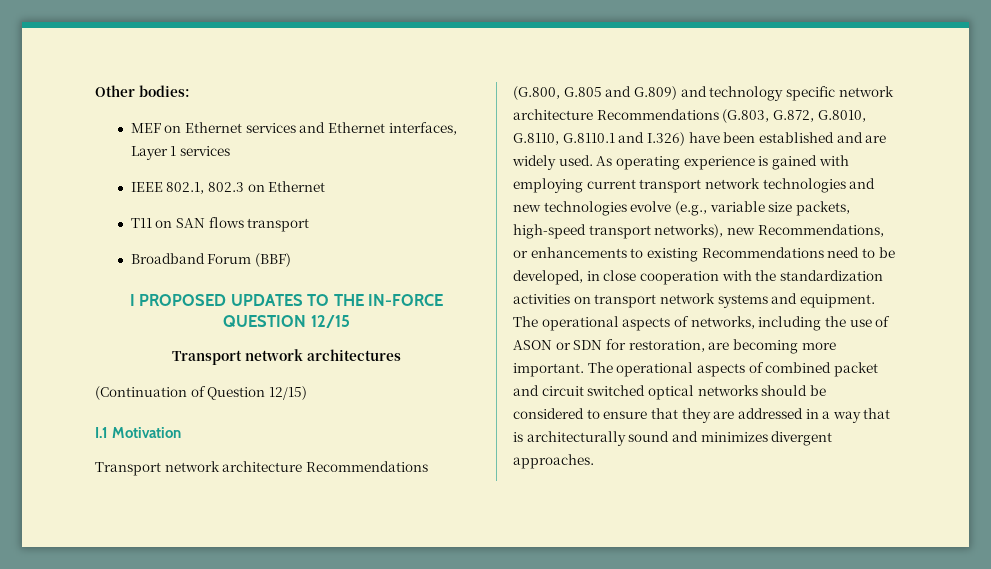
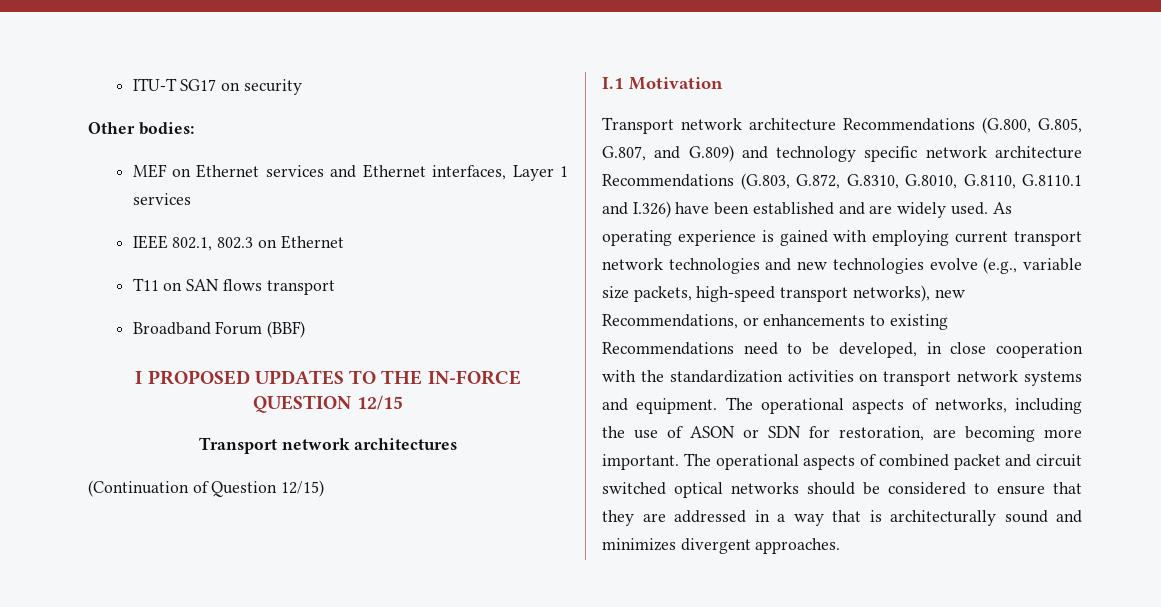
(95, 91) none -> [132,78,302,95] ITU-T SG17 on security //
[563,87,602,97] G.805 -> [1038,118,1082,133] [602,146,646,161] G.805, G.807,
(814, 116) none -> [846,174,899,189] G.8310,

